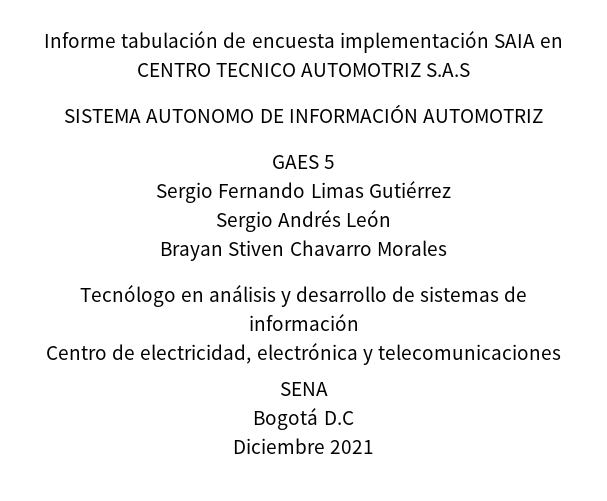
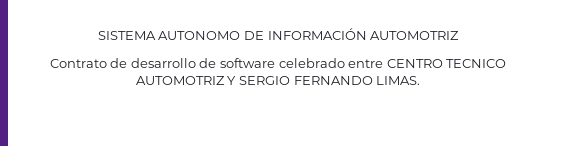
[44,31,563,53] [136,63,471,77] Informe tabulación de encuesta implementación SAIA en CENTRO TECNICO AUTOMOTRIZ S.A.S // -> (97, 35) none
[271,155,336,169] [156,181,451,203] [215,210,392,232] [160,240,447,261] [79,285,528,307] [248,314,359,331] [46,343,561,365] [279,382,328,396] [253,408,354,430] [232,438,375,454] GAES 5 // Sergio Fernando Limas Gutiérrez // Sergio Andrés León // Brayan Stiven Chavarro Morales // Tecnólogo en análisis y desarrollo de sistemas de información // Centro de electricidad, electrónica y telecomunicaciones // SENA // Bogotá D.C // Diciembre 2021 -> [49,58,507,68] [135,76,421,85] Contrato de desarrollo de software celebrado entre CENTRO TECNICO AUTOMOTRIZ Y SERGIO FERNANDO LIMAS.

